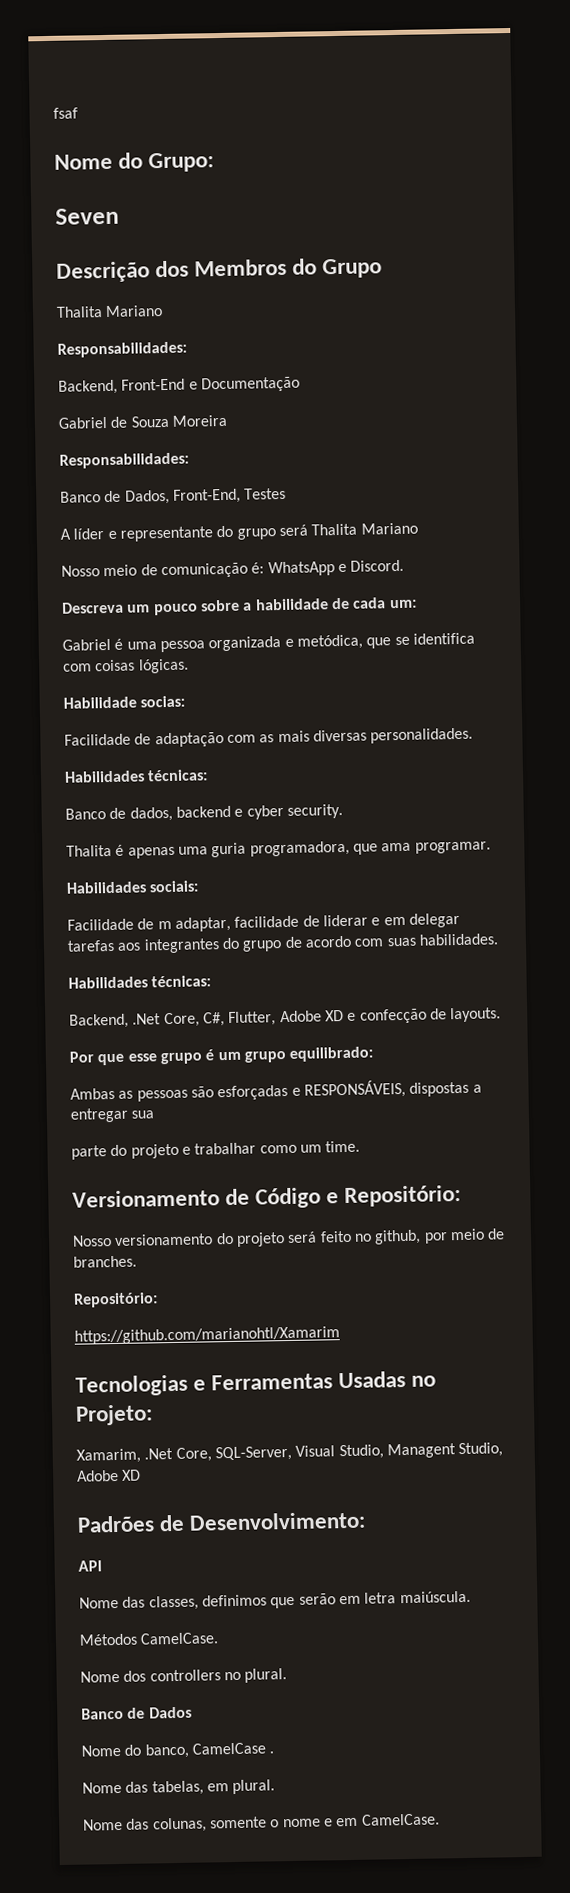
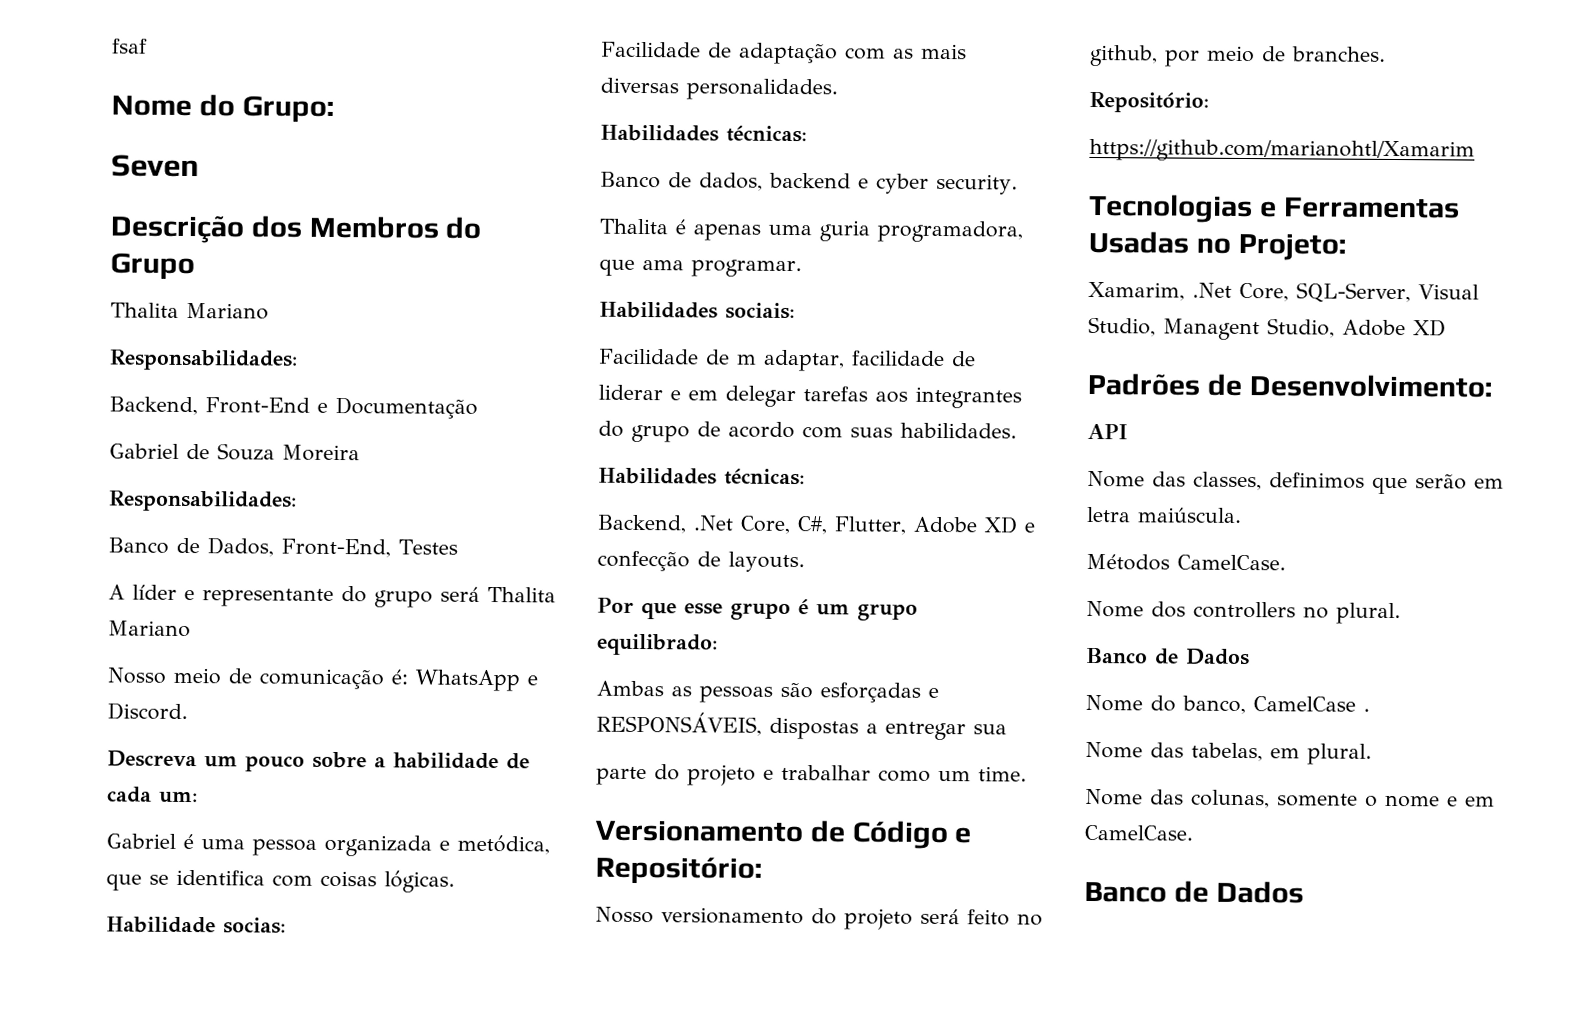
(440, 1819) none -> [1084,880,1304,904] // Banco de Dados

